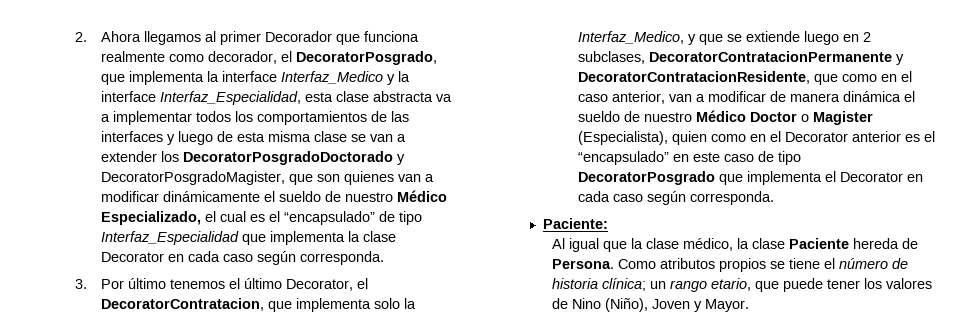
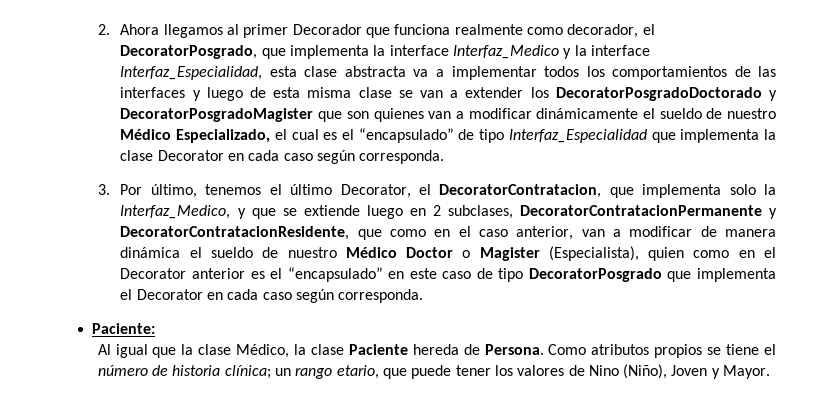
[100,171,285,185] DecoratorPosgradoMagister, -> [120,108,314,122] DecoratorPosgradoMagister
[127,278,166,289] último -> [150,184,197,198] último,
[683,238,734,251] médico, -> [236,344,290,358] Médico,

